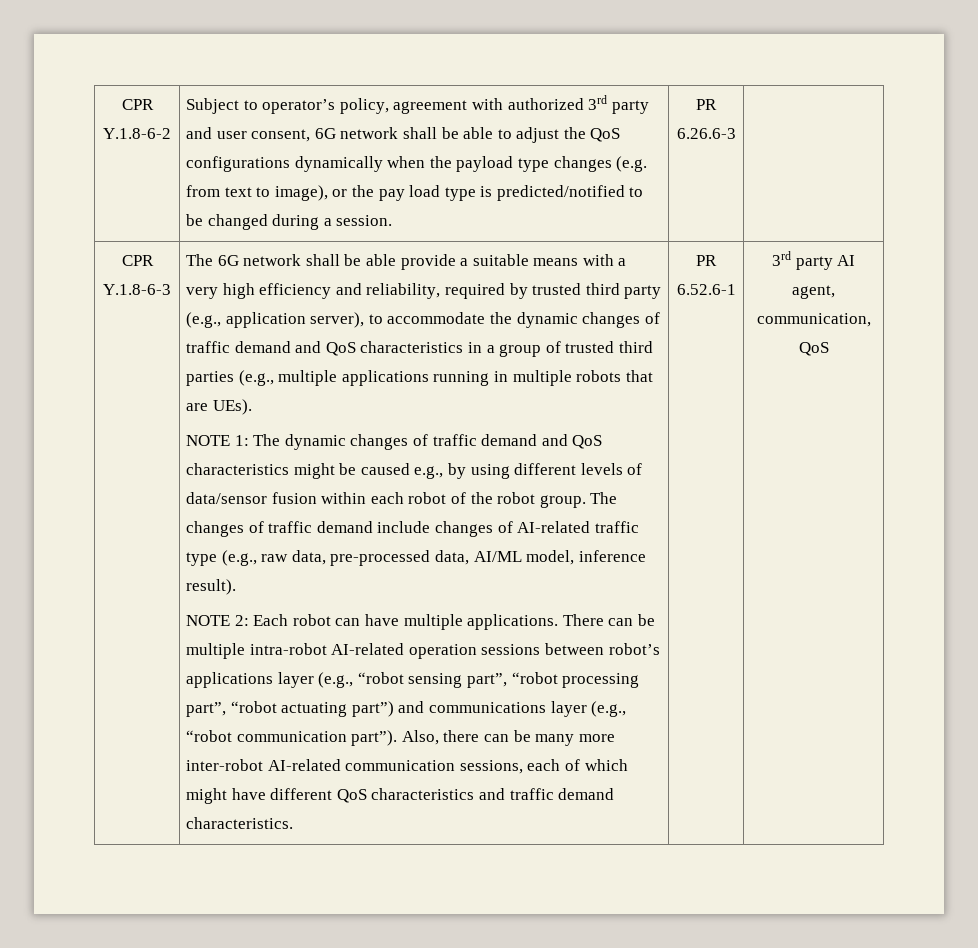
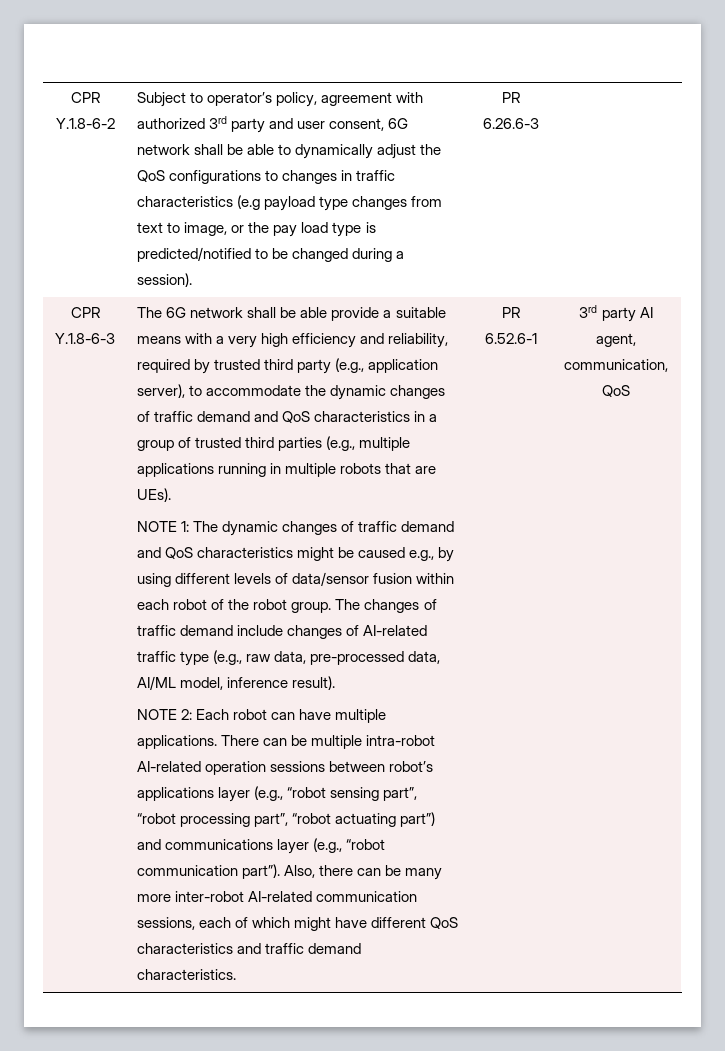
(512, 134) none -> [295,144,374,159] dynamically
[294,156,452,172] dynamically when the -> [265,170,396,184] [137,195,261,210] to changes in traffic characteristics (e.g
[616,156,648,172] (e.g. -> (408, 203) none
[274,185,328,201] image), -> [184,222,228,236] image,
[336,215,393,226] session. -> [137,273,193,287] session).

